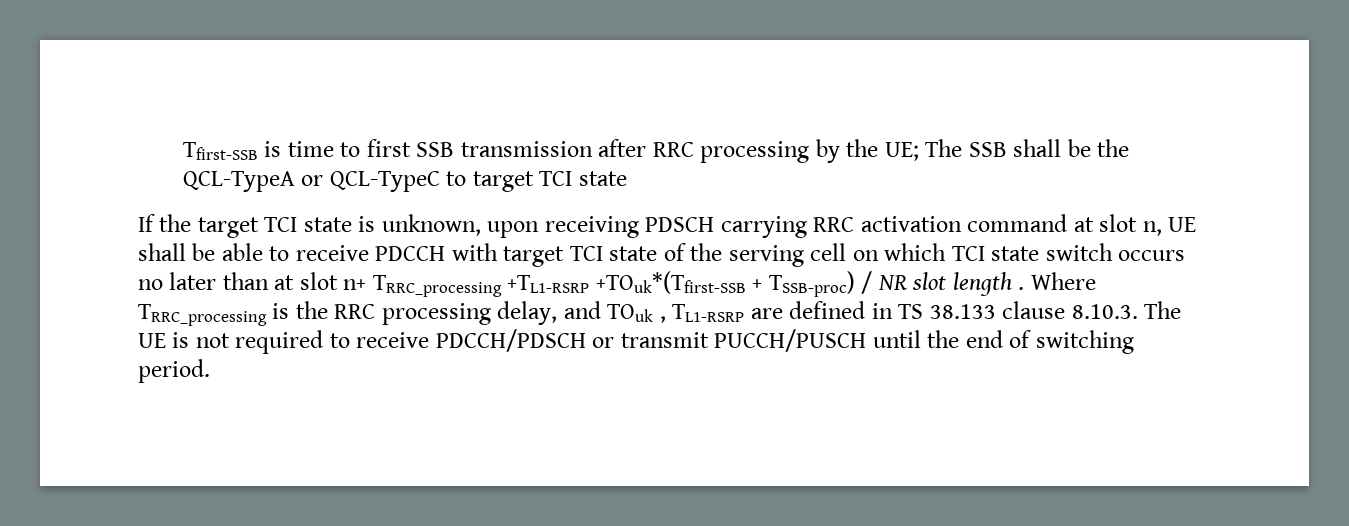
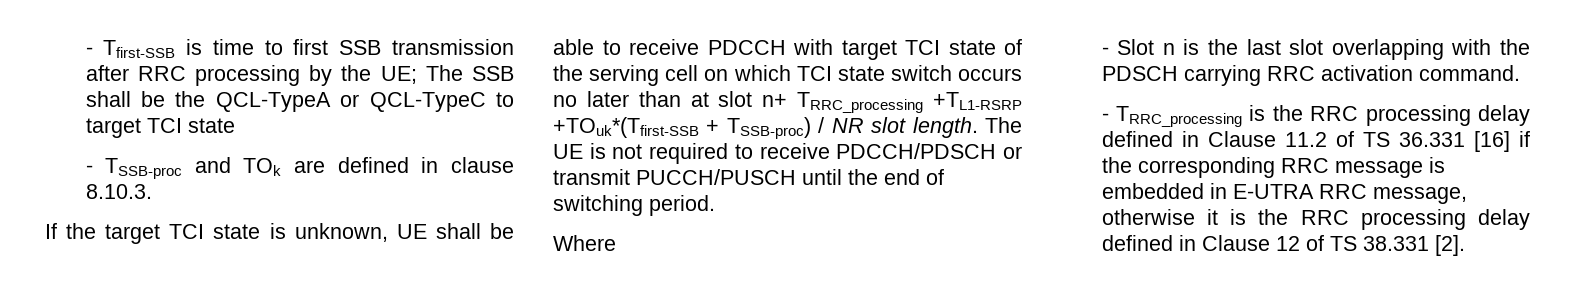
(182, 151) none -> [85,47,93,55] -
(627, 178) none -> [85,157,514,179] [85,184,152,199] // - TSSB-proc and TOk are defined in clause 8.10.3.
[487,214,1162,238] upon receiving PDSCH carrying RRC activation command at slot n, -> (388, 232) none
[952,272,1096,296] [138,301,1138,326] length . Where TRRC_processing is the RRC processing delay, and TOuk , TL1-RSRP are defined in TS 38.133 clause 8.10.3. -> [912,117,978,138] length.
(210, 371) none -> [553,235,616,251] [1101,39,1530,60] [1101,65,1520,86] [1101,105,1530,127] [1101,131,1530,152] [1101,157,1445,178] [1101,183,1467,204] [1101,209,1530,230] [1101,235,1465,256] // Where // - Slot n is the last slot overlapping with the PDSCH carrying RRC activation command. // - TRRC_processing is the RRC processing delay defined in Clause 11.2 of TS 36.331 [16] if the corresponding RRC message is embedded in E-UTRA RRC message, otherwise it is the RRC processing delay defined in Clause 12 of TS 38.331 [2].

